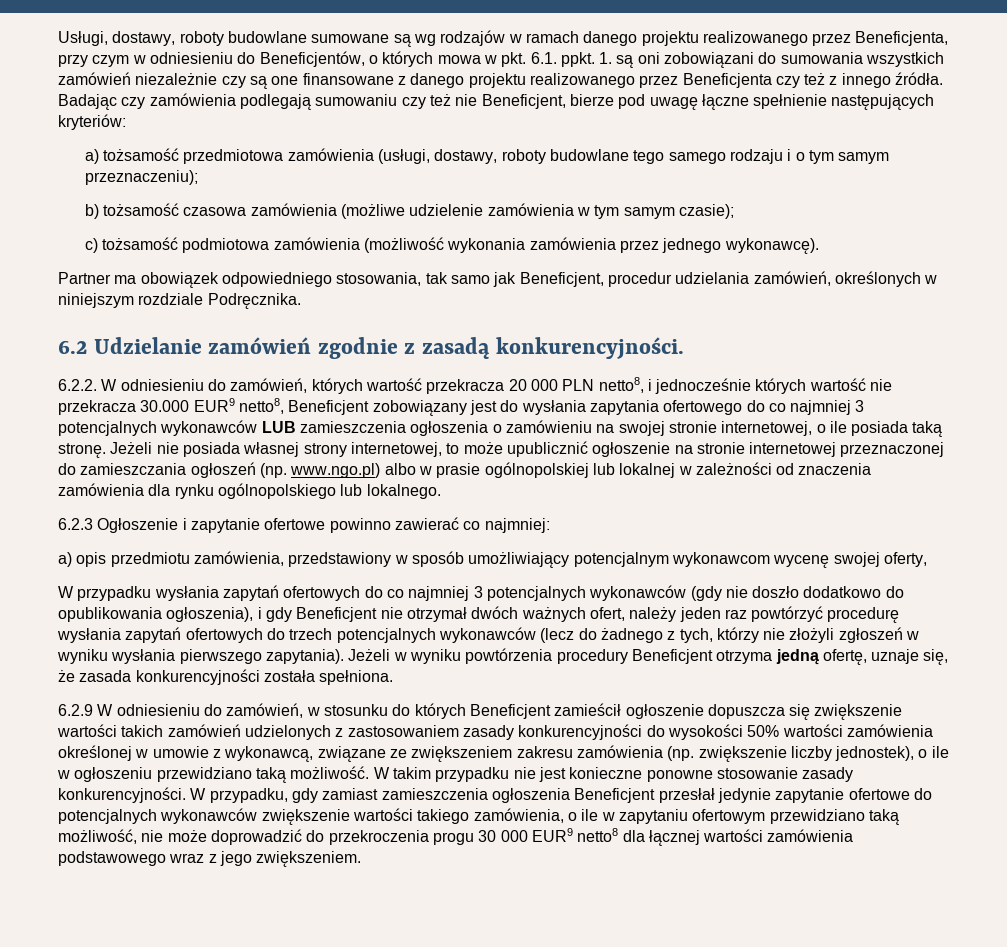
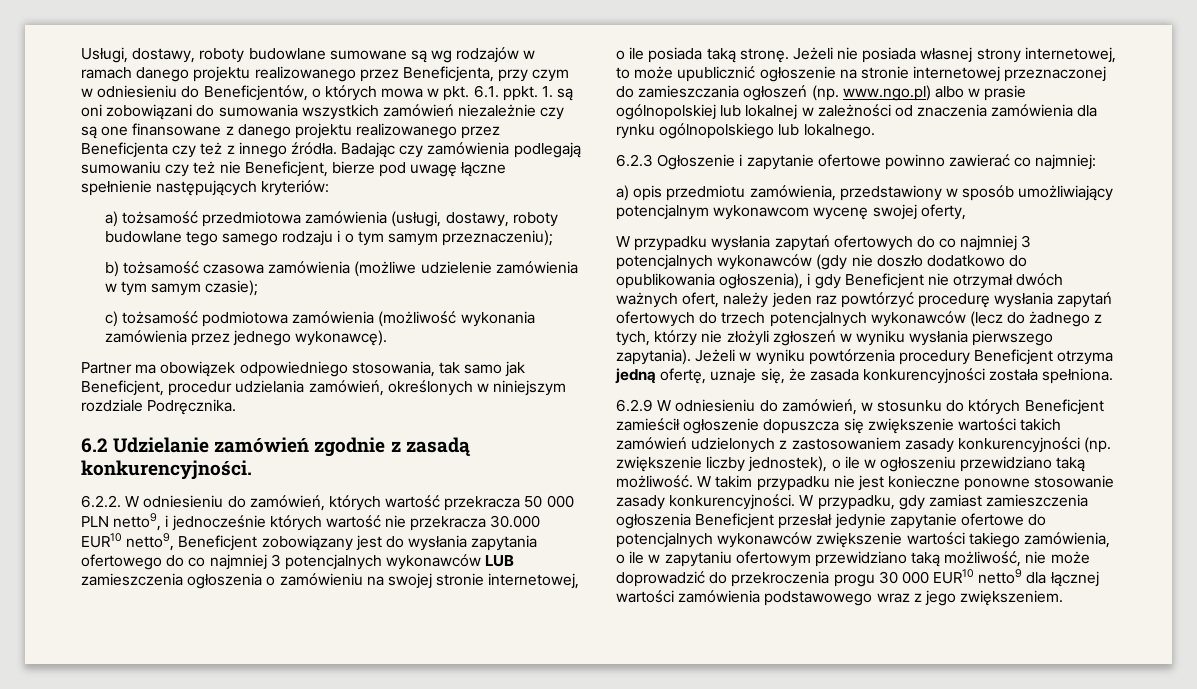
[508,379,527,391] 20 -> [524,495,543,508] 50
[598,377,644,393] netto8, -> [113,513,162,531] netto9,
[193,398,284,414] EUR9 netto8, -> [81,533,175,551] EUR10 netto9,
[646,724,933,740] [58,745,663,762] do wysokości 50% wartości zamówienia określonej w umowie z wykonawcą, związane ze zwiększeniem zakresu zamówienia -> (1080, 445) none
[531,828,619,842] EUR9 netto8 -> [933,569,1023,584] EUR10 netto9

